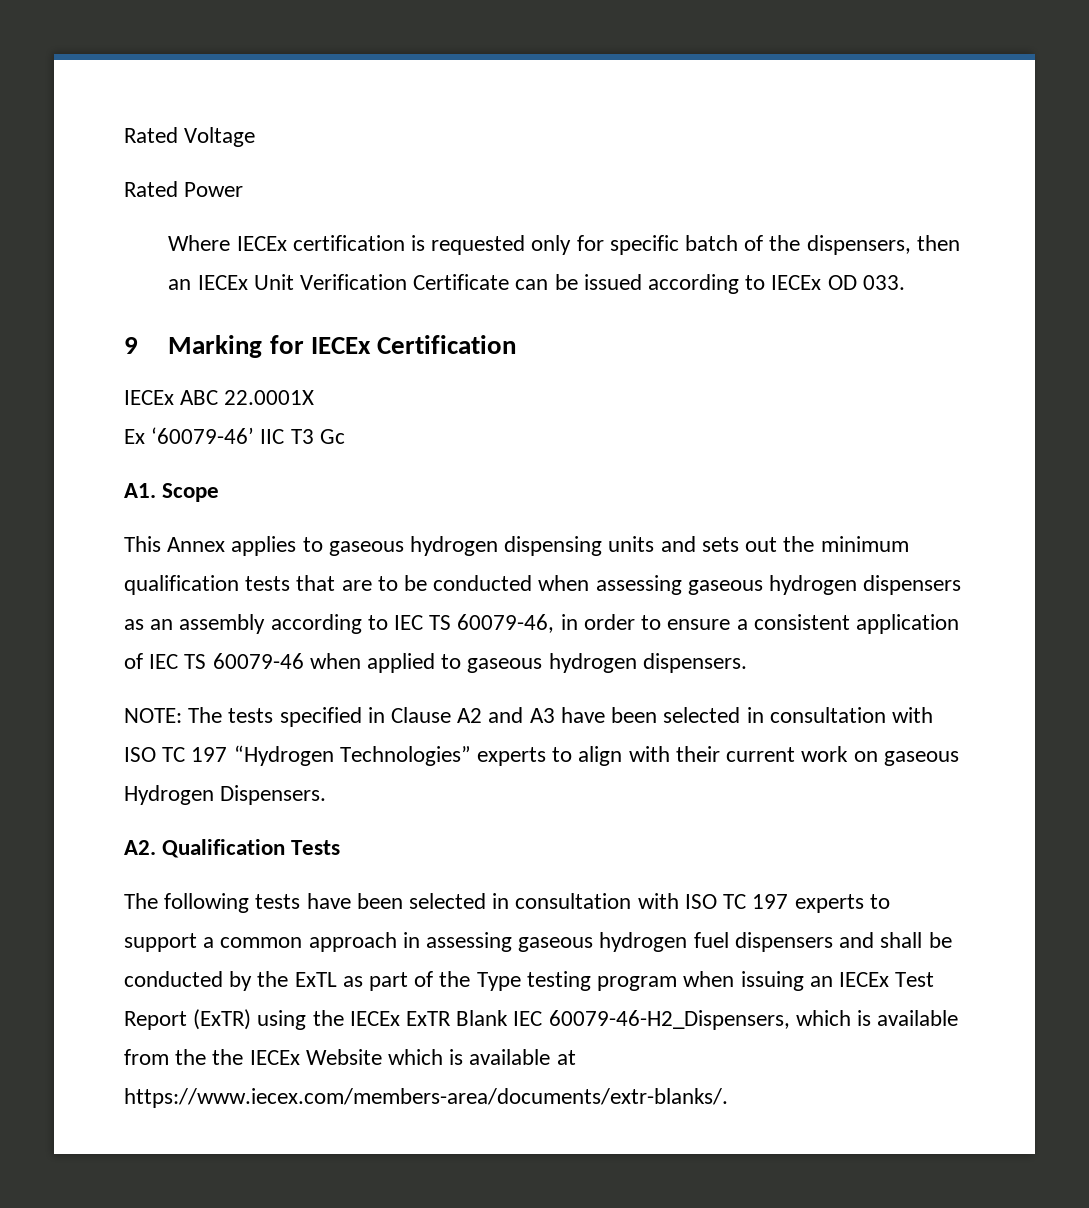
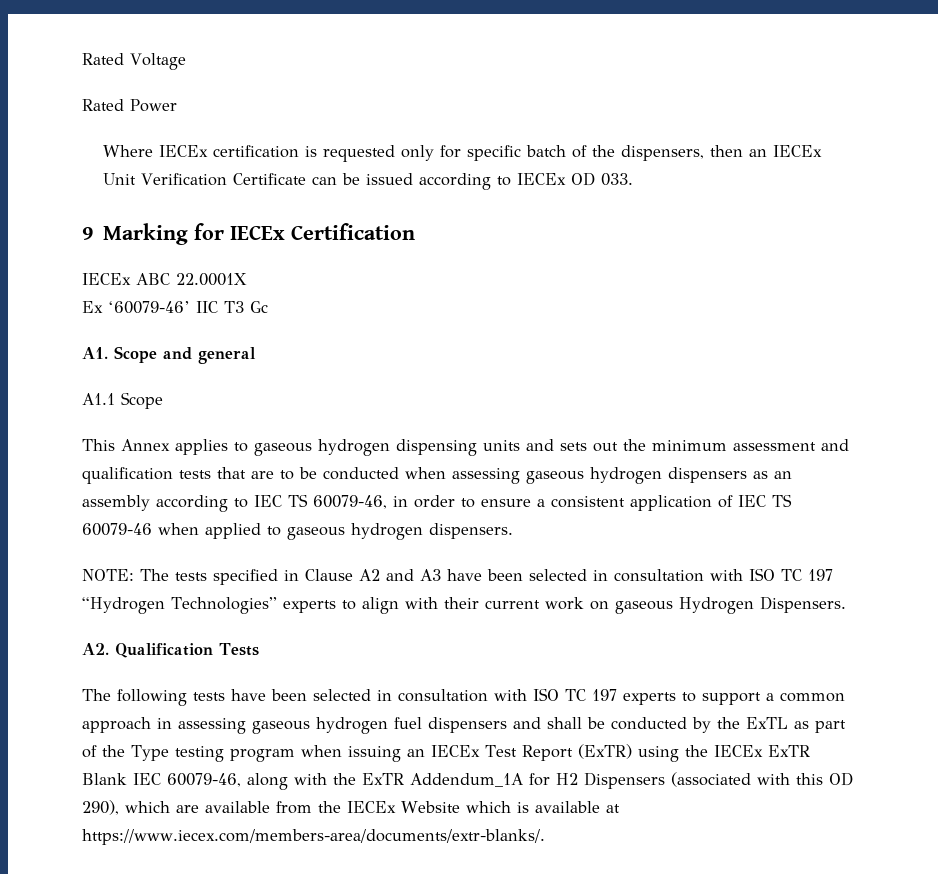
(220, 492) none -> [163,347,256,364] [82,392,163,409] and general // A1.1 Scope
(909, 544) none -> [733,439,849,451] assessment and
[548,1010,872,1030] 60079-46-H2_Dispensers, which is -> [167,772,853,790] [82,800,199,815] 60079-46, along with the ExTR Addendum_1A for H2 Dispensers (associated with this OD 290), which are
[212,1049,244,1065] the -> (341, 807) none

